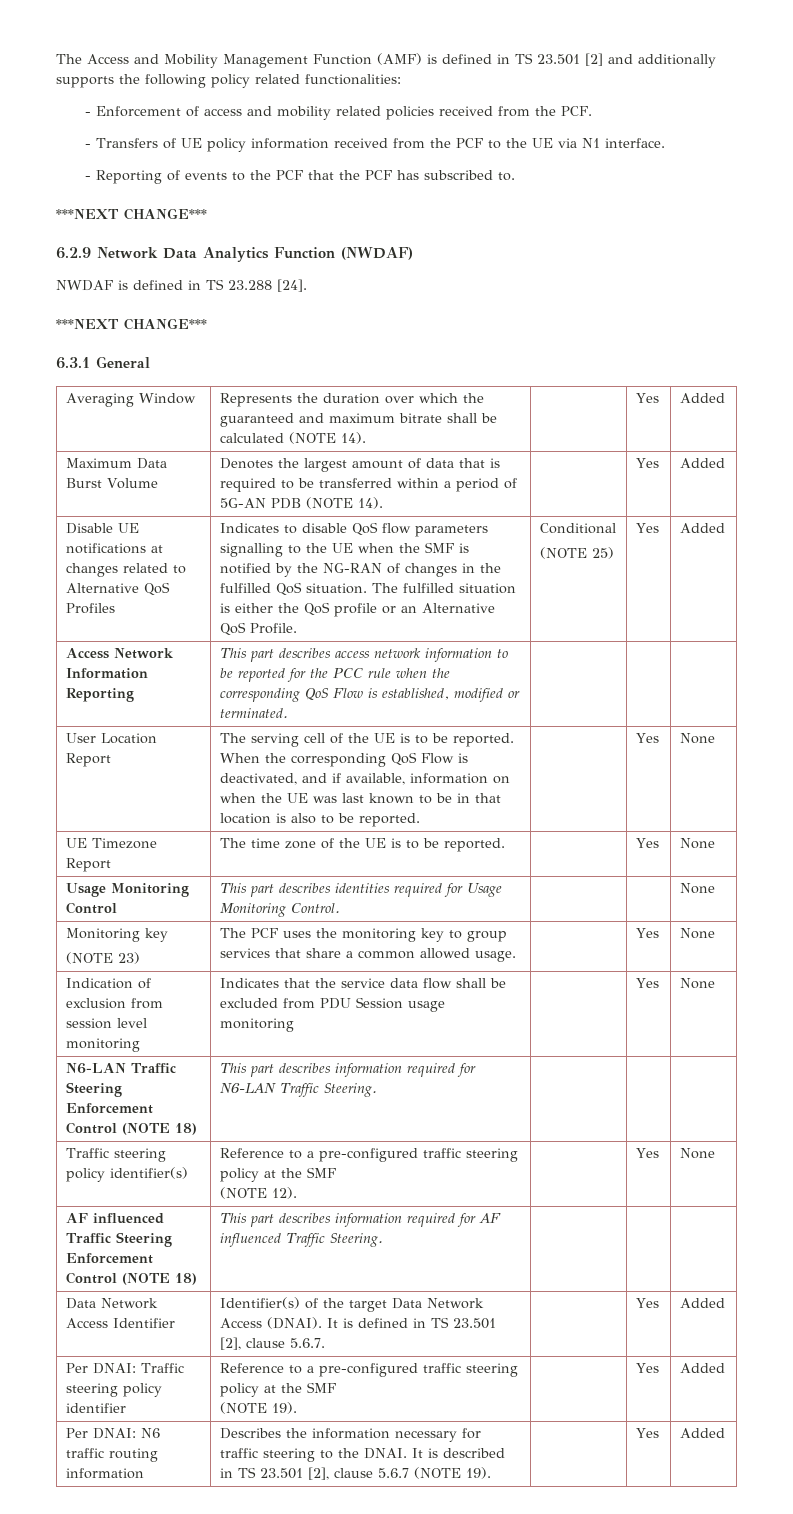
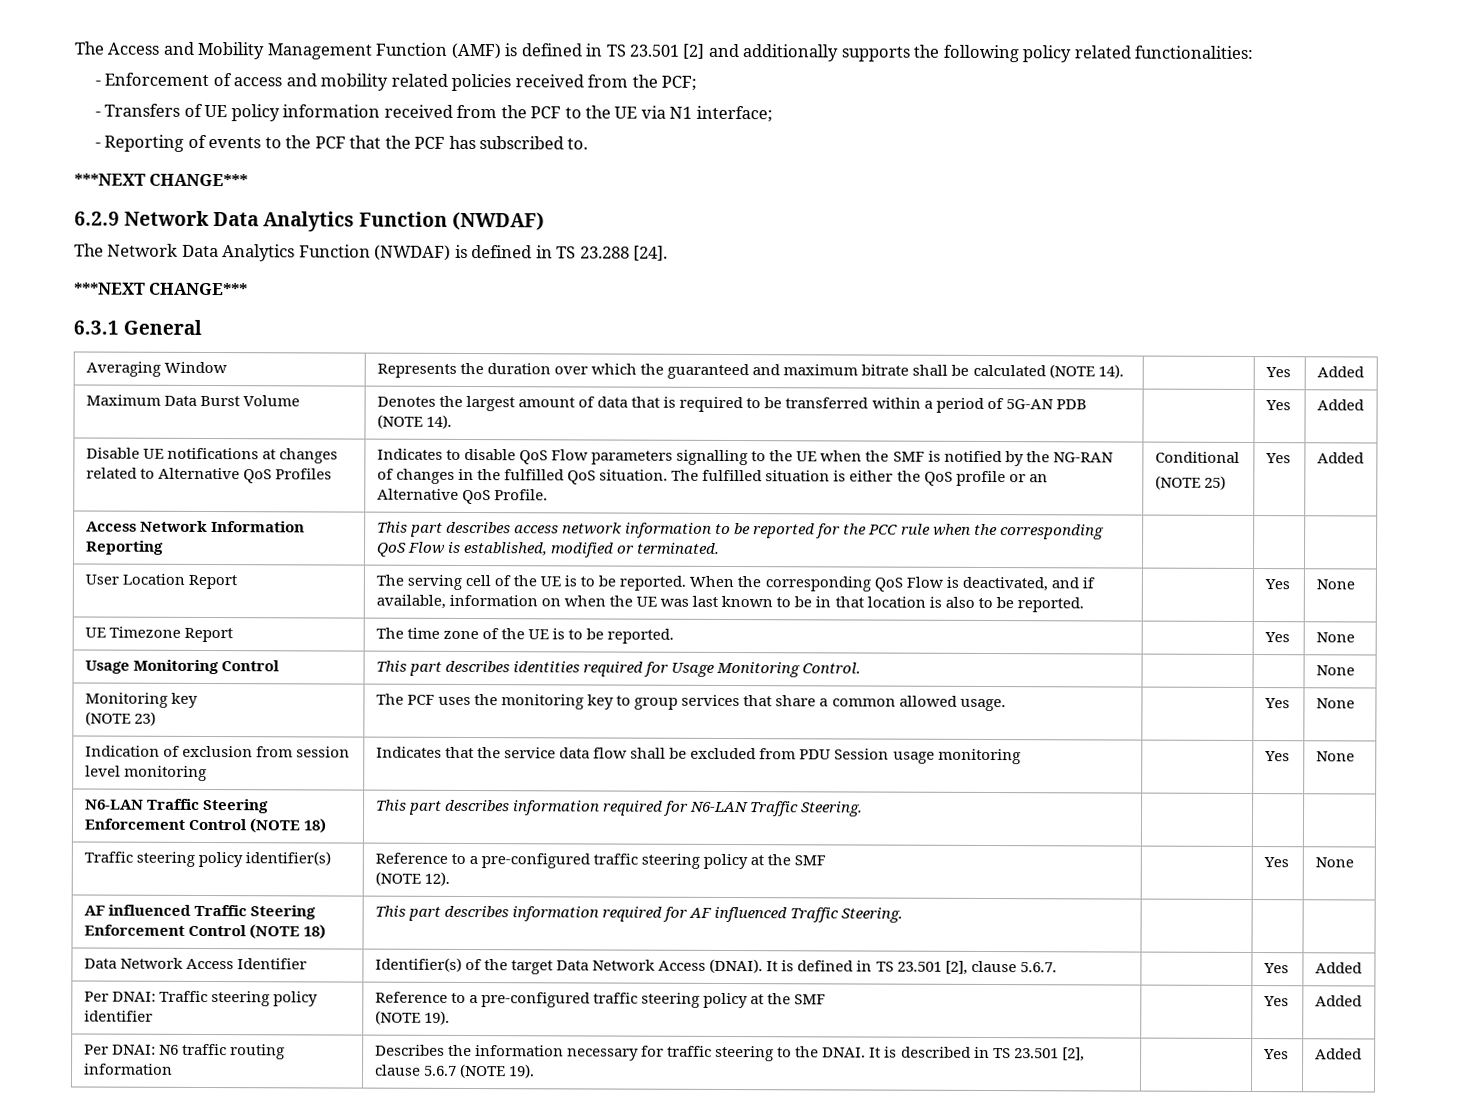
[560,106,592,116] PCF. -> [660,75,697,91] PCF;
[604,138,665,148] interface. -> [695,105,773,123] interface;
[56,280,113,291] NWDAF -> [74,243,452,262] The Network Data Analytics Function (NWDAF)
[381,523,411,534] flow -> [551,449,589,461] Flow

